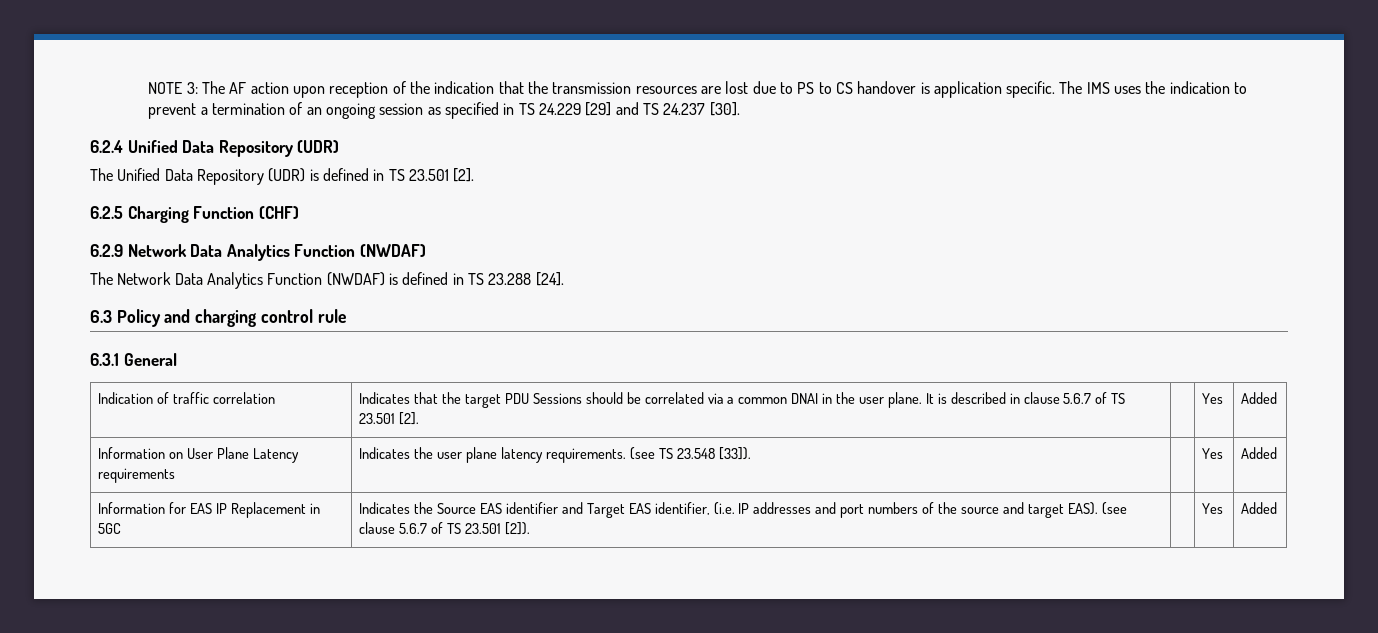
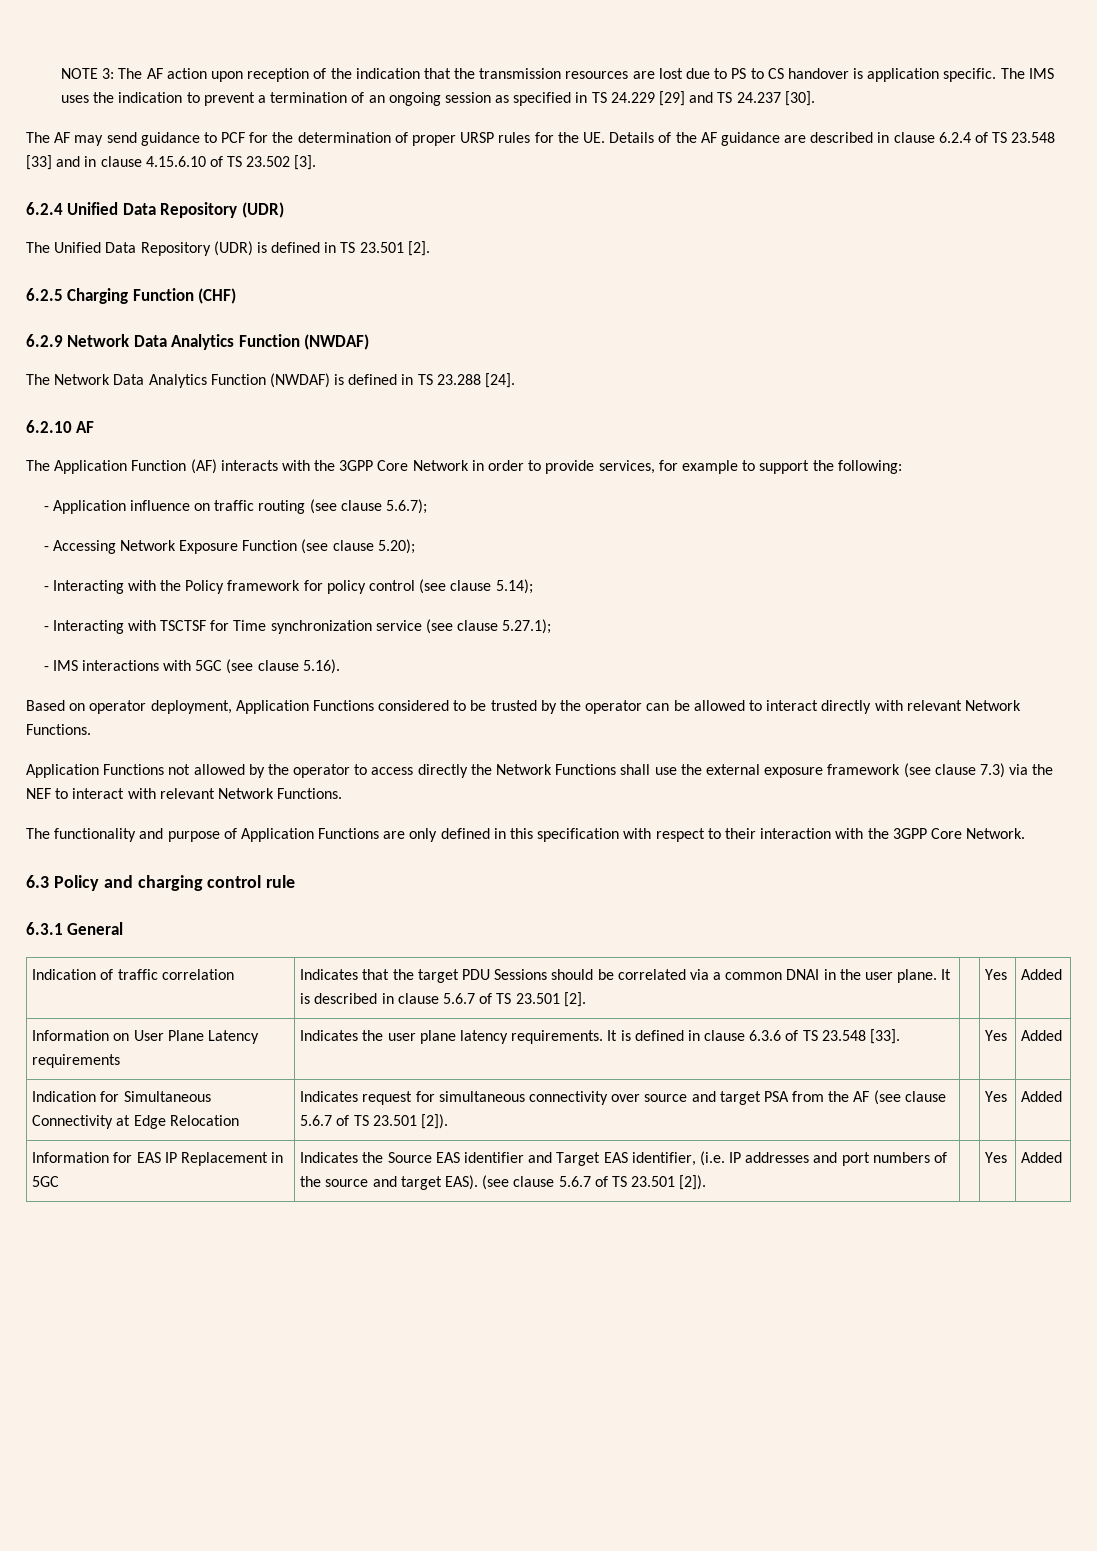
(740, 109) none -> [26,132,1056,146] [26,155,317,170] // The AF may send guidance to PCF for the determination of proper URSP rules for the UE. Details of the AF guidance are described in clause 6.2.4 of TS 23.548 [33] and in clause 4.15.6.10 of TS 23.502 [3].
(564, 279) none -> [26,420,95,433] [26,459,902,474] [43,499,428,514] [43,539,415,554] [43,579,533,594] [43,619,552,634] [43,659,340,674] [26,700,1021,714] [26,724,91,735] [26,763,1054,778] [26,788,343,799] [26,828,1026,842] // 6.2.10 AF // The Application Function (AF) interacts with the 3GPP Core Network in order to provide services, for example to support the following: // - Application influence on traffic routing (see clause 5.6.7); // - Accessing Network Exposure Function (see clause 5.20); // - Interacting with the Policy framework for policy control (see clause 5.14); // - Interacting with TSCTSF for Time synchronization service (see clause 5.27.1); // - IMS interactions with 5GC (see clause 5.16). // Based on operator deployment, Application Functions considered to be trusted by the operator can be allowed to interact directly with relevant Network Functions. // Application Functions not allowed by the operator to access directly the Network Functions shall use the external exposure framework (see clause 7.3) via the NEF to interact with relevant Network Functions. // The functionality and purpose of Application Functions are only defined in this specification with respect to their interaction with the 3GPP Core Network.
[629,447,751,460] (see TS 23.548 [33]). -> [607,1029,901,1044] [985,1030,1008,1041] [1021,1030,1063,1041] [32,1091,211,1102] [32,1115,239,1129] [300,1090,946,1105] [300,1114,448,1129] It is defined in clause 6.3.6 of TS 23.548 [33]. | | Yes | Added // Indication for Simultaneous Connectivity at Edge Relocation | Indicates request for simultaneous connectivity over source and target PSA from the AF (see clause 5.6.7 of TS 23.501 [2]).

